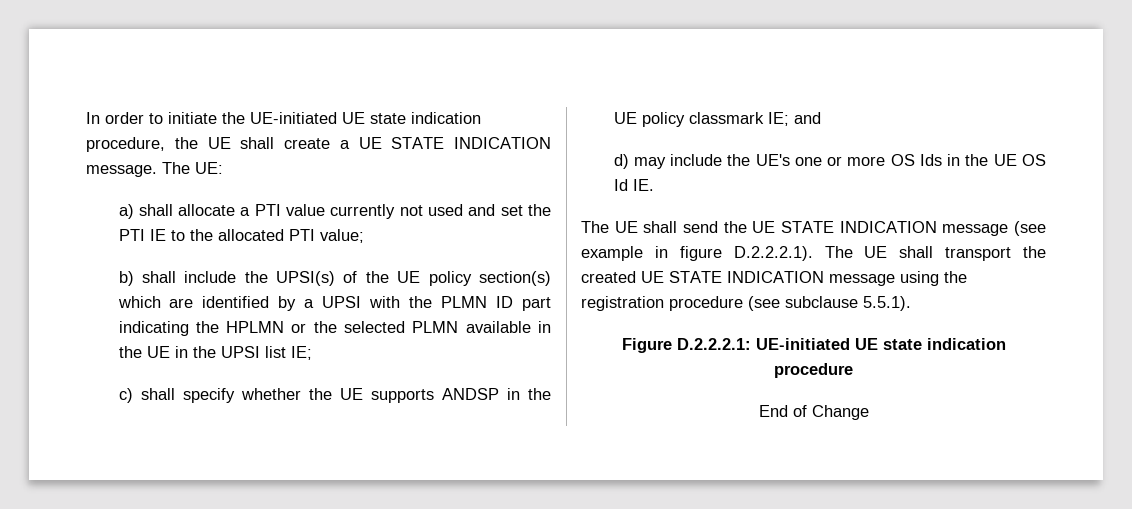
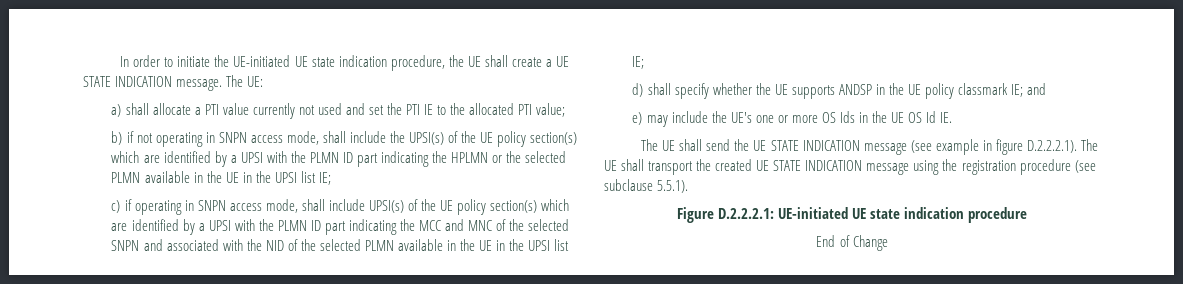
(134, 278) none -> [126,131,319,147] if not operating in SNPN access mode,
(133, 395) none -> [124,199,570,215] [111,219,570,235] [111,239,570,251] [632,56,645,69] [632,83,644,97] if operating in SNPN access mode, shall include UPSI(s) of the UE policy section(s) which are identified by a UPSI with the PLMN ID part indicating the MCC and MNC of the selected SNPN and associated with the NID of the selected PLMN available in the UE in the UPSI list IE; // d)
[613,154,629,169] d) -> [632,112,643,125] e)

